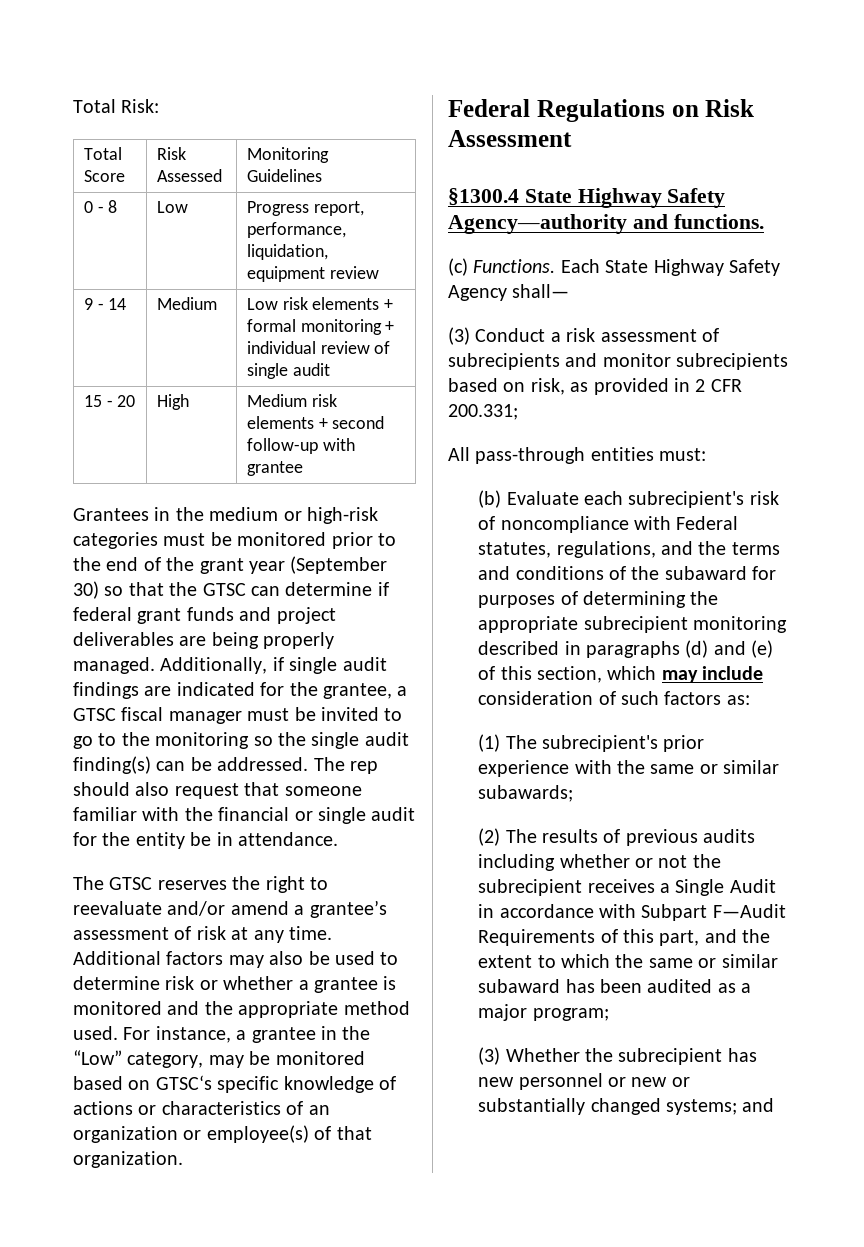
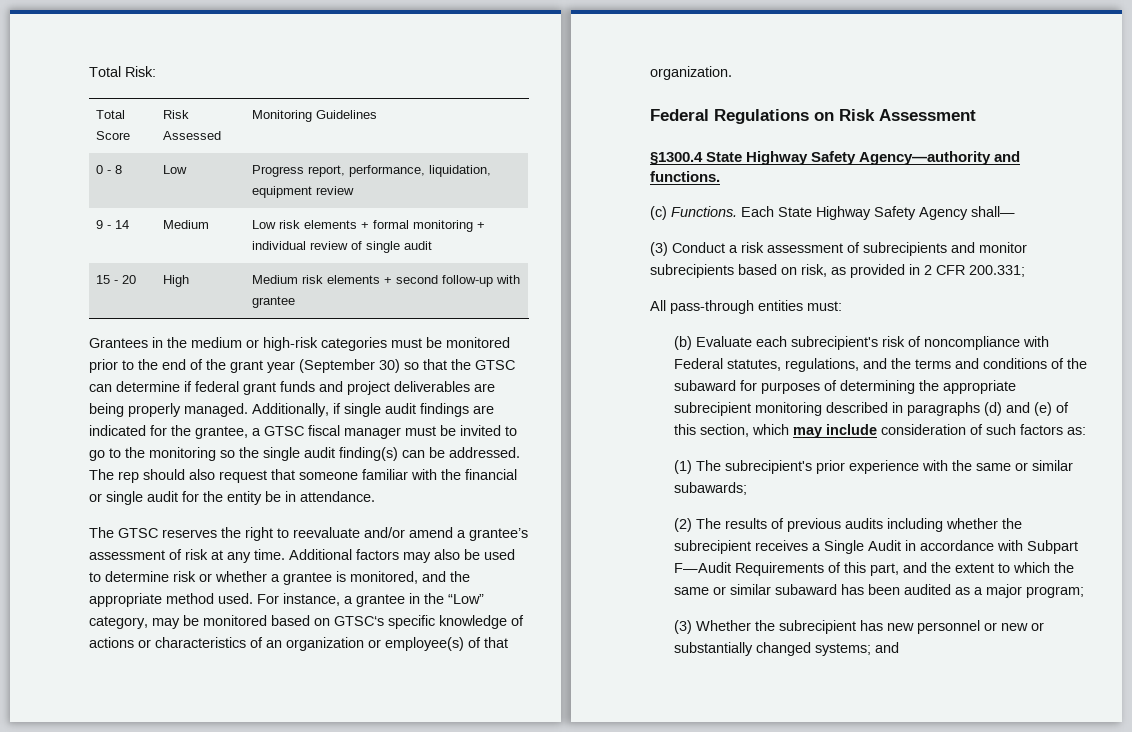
[73,1001,162,1015] monitored -> [350,571,418,584] monitored,
[635,855,688,868] or not -> (999, 523) none

